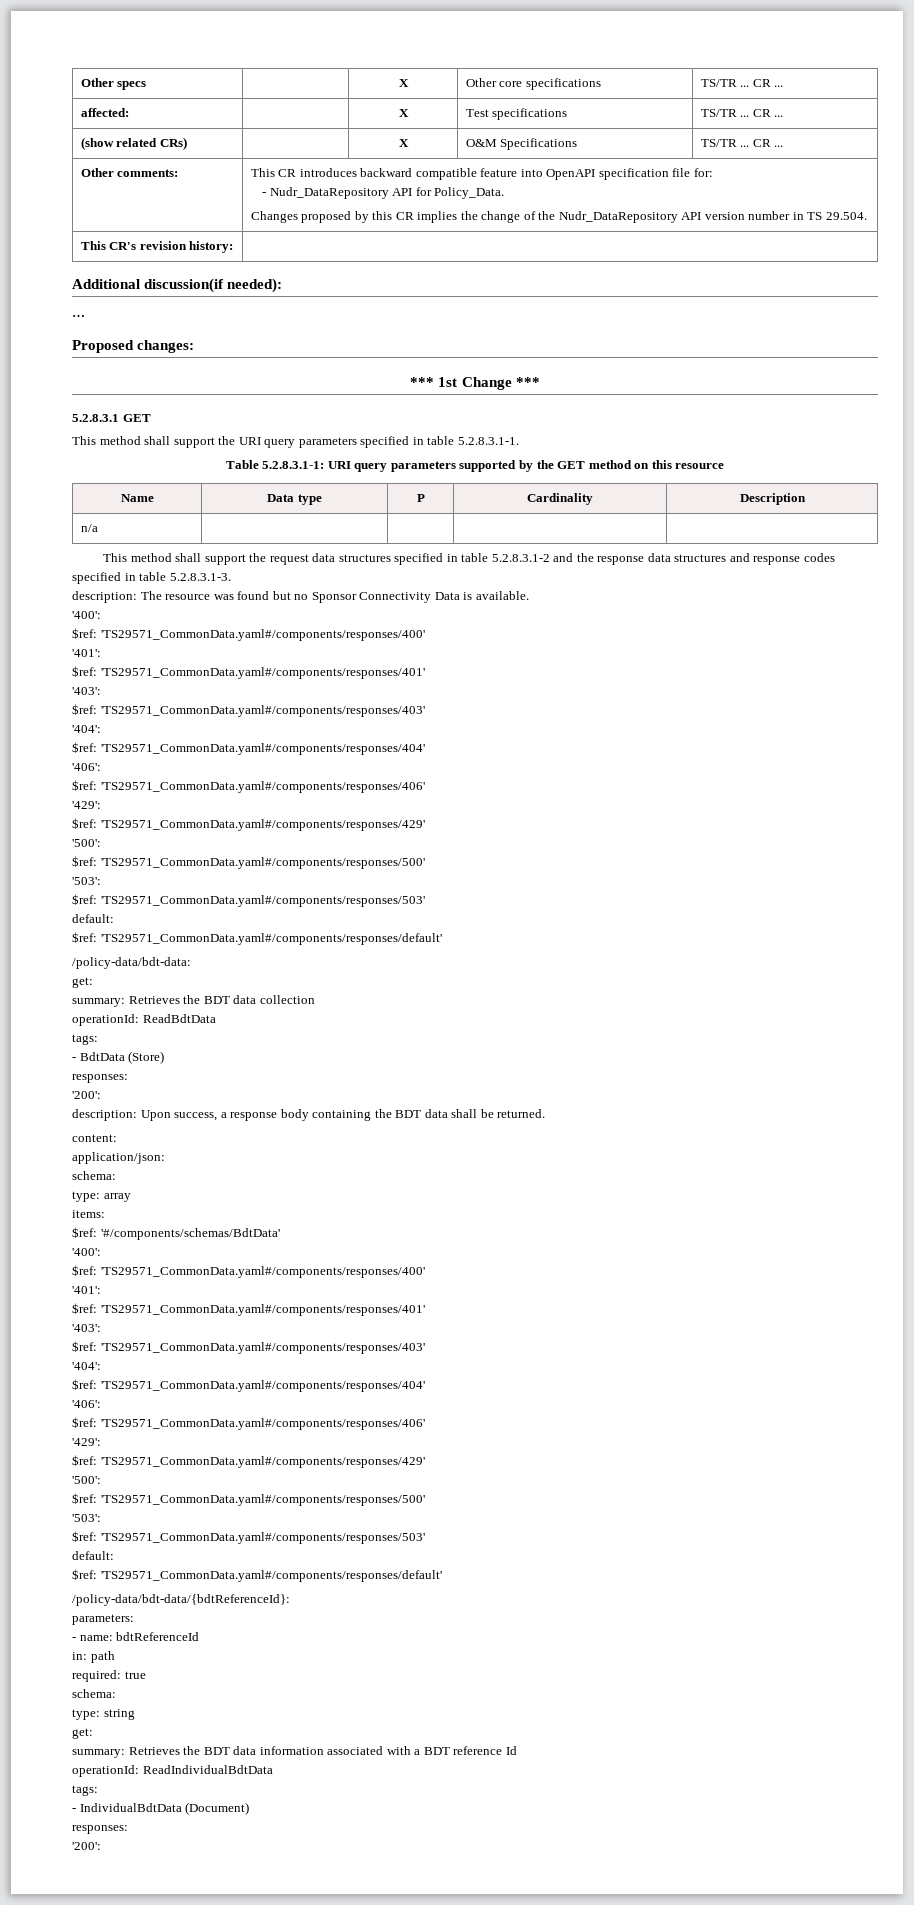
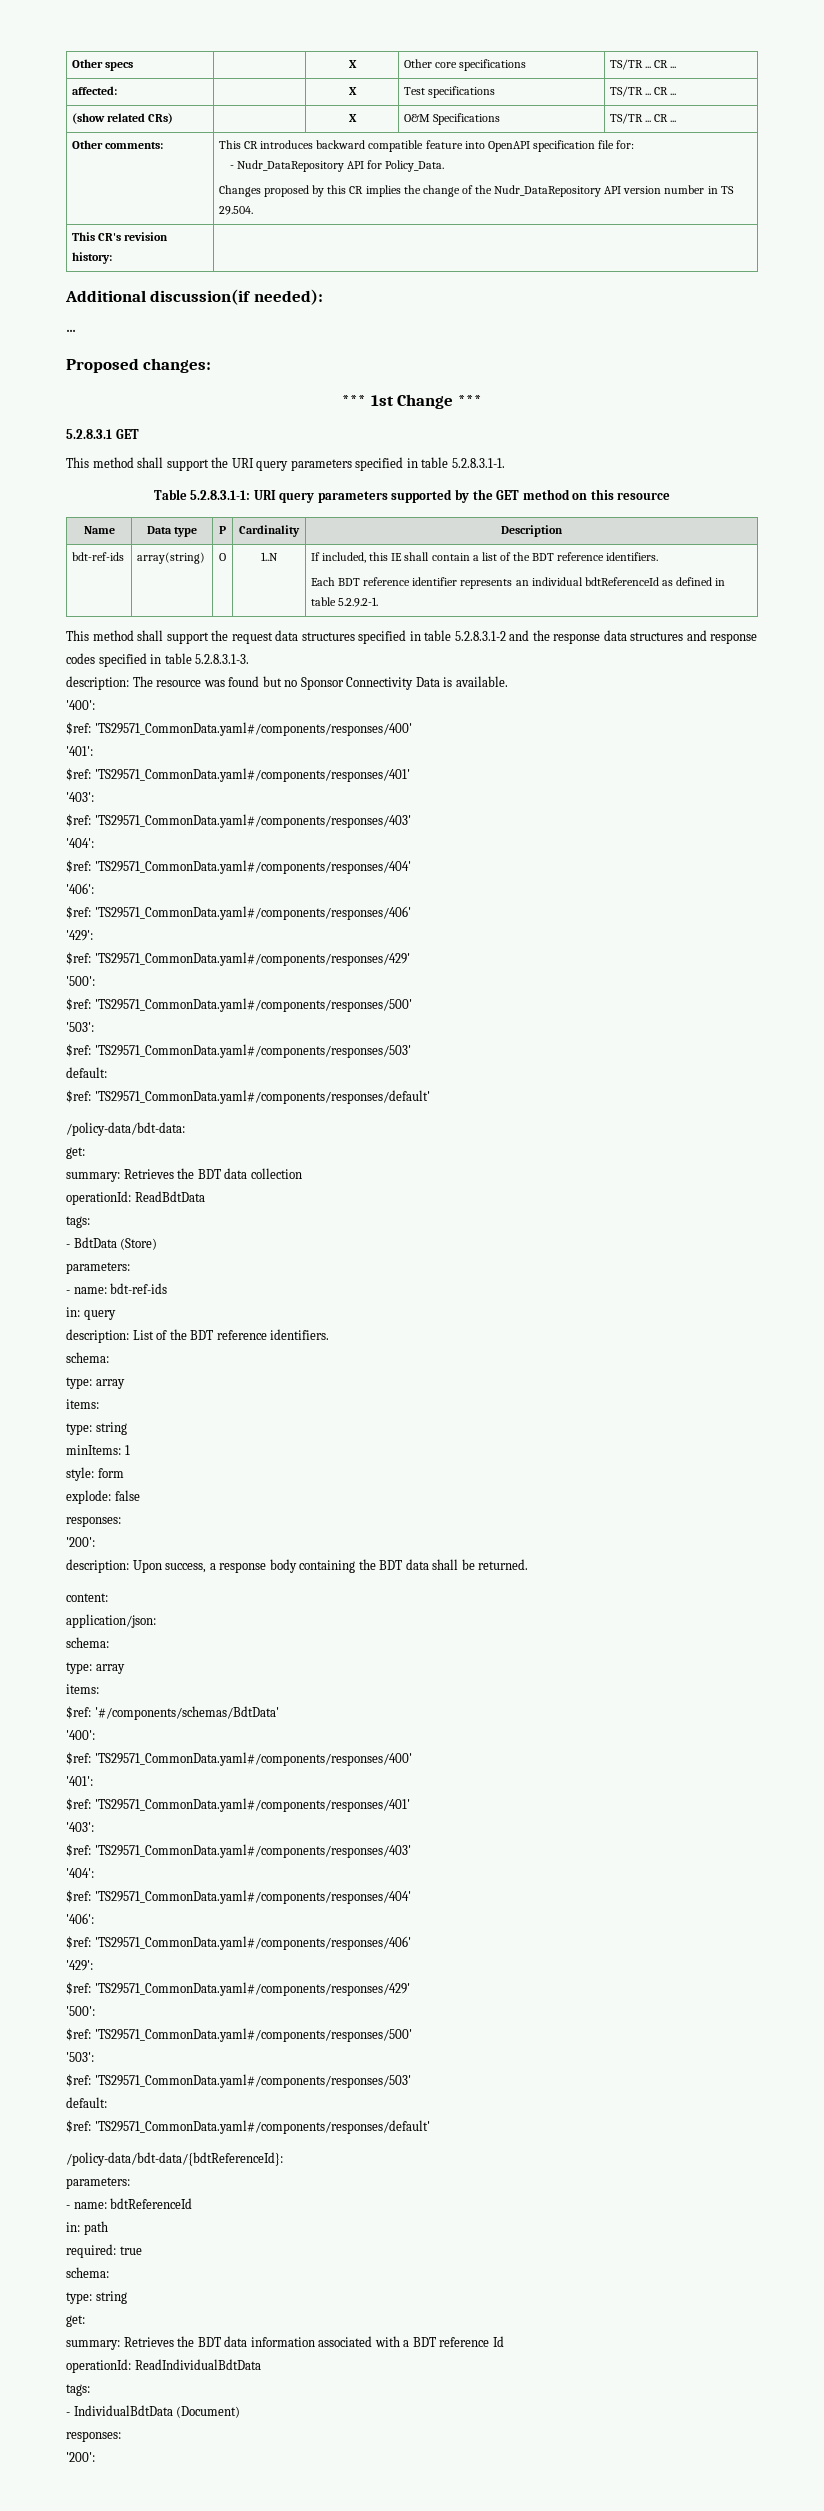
[80,524,98,532] n/a | | | | -> [72,552,125,561] [137,552,206,564] [219,553,226,561] [261,552,278,561] [311,552,659,563] [311,577,726,589] [311,597,379,607] bdt-ref-ids | array(string) | O | 1..N | If included, this IE shall contain a list of the BDT reference identifiers. // Each BDT reference identifier represents an individual bdtReferenceId as defined in table 5.2.9.2-1.
(165, 1057) none -> [66,1262,130,1274] [66,1283,168,1294] [66,1307,116,1320] [66,1329,330,1343] [66,1352,109,1363] [66,1377,125,1389] [66,1399,99,1409] [66,1422,127,1435] [66,1445,130,1455] [66,1467,124,1481] [66,1490,140,1504] // parameters: // - name: bdt-ref-ids // in: query // description: List of the BDT reference identifiers. // schema: // type: array // items: // type: string // minItems: 1 // style: form // explode: false

